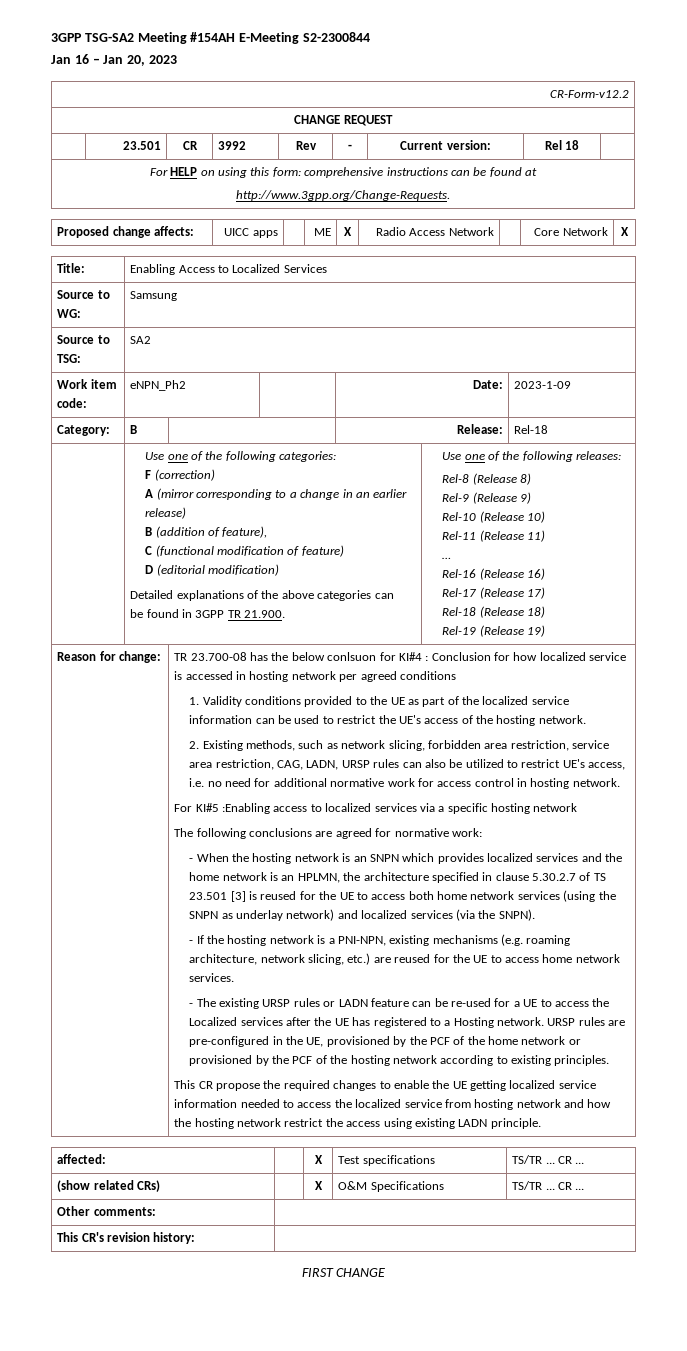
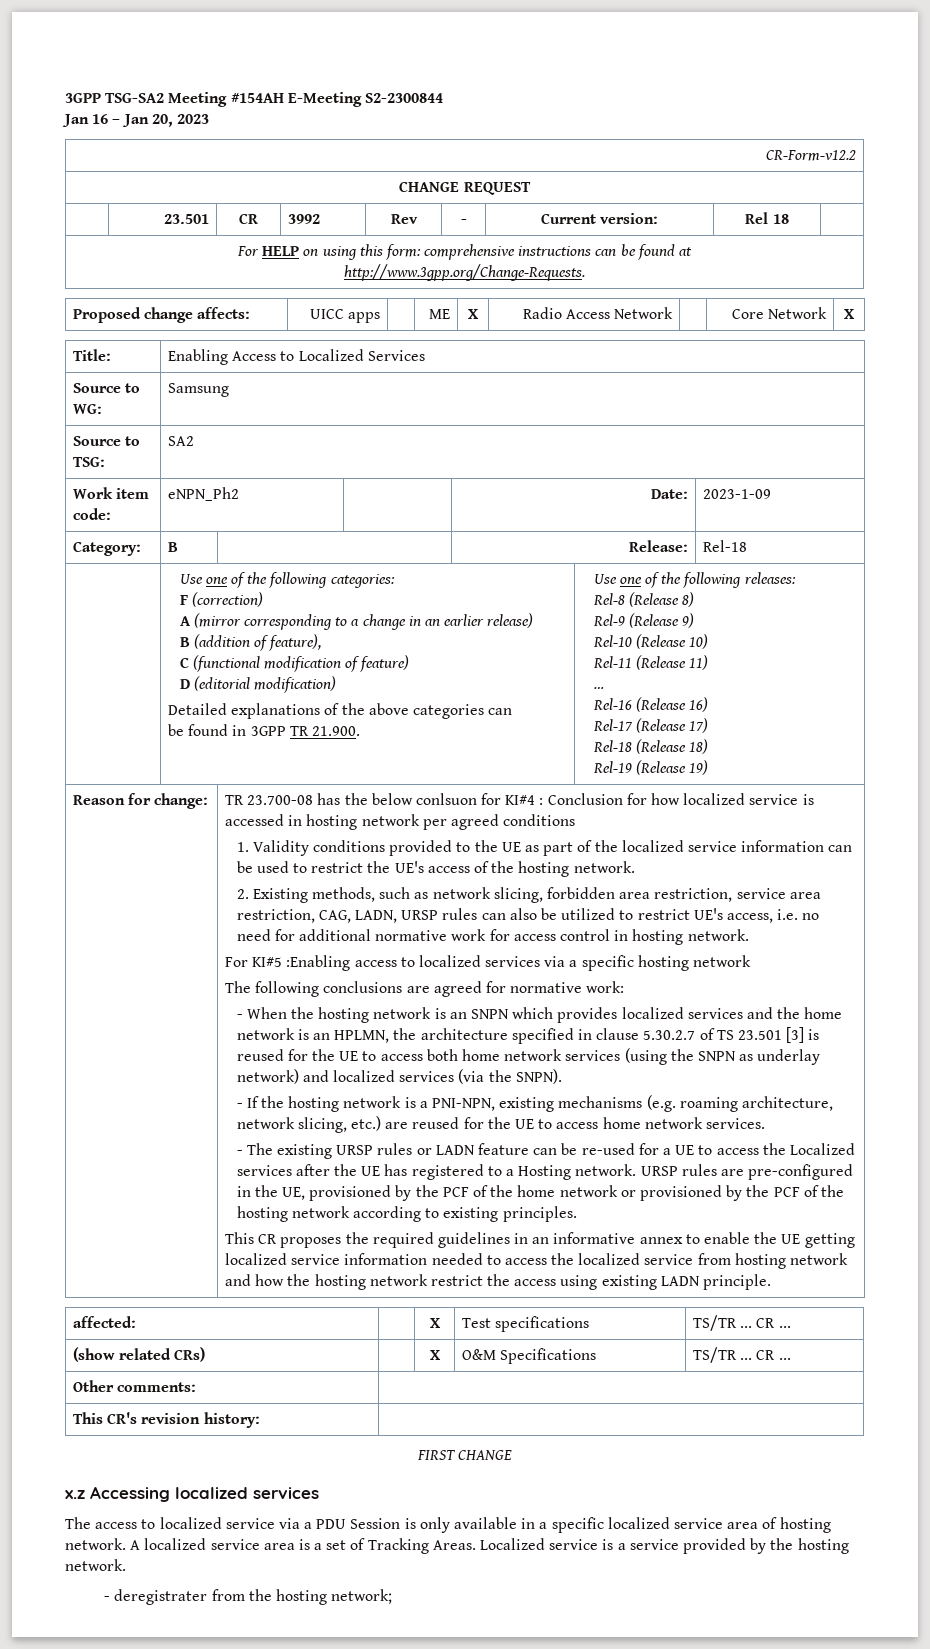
[216,1083,261,1091] propose -> [280,1237,342,1248] proposes
[333,1080,377,1091] changes -> [437,1232,683,1248] guidelines in an informative annex
(386, 1272) none -> [65,1486,319,1502] [65,1517,831,1533] [65,1538,849,1554] [65,1559,126,1571] [104,1589,393,1605] // x.z Accessing localized services // The access to localized service via a PDU Session is only available in a specific localized service area of hosting network. A localized service area is a set of Tracking Areas. Localized service is a service provided by the hosting network. // - deregistrater from the hosting network;

